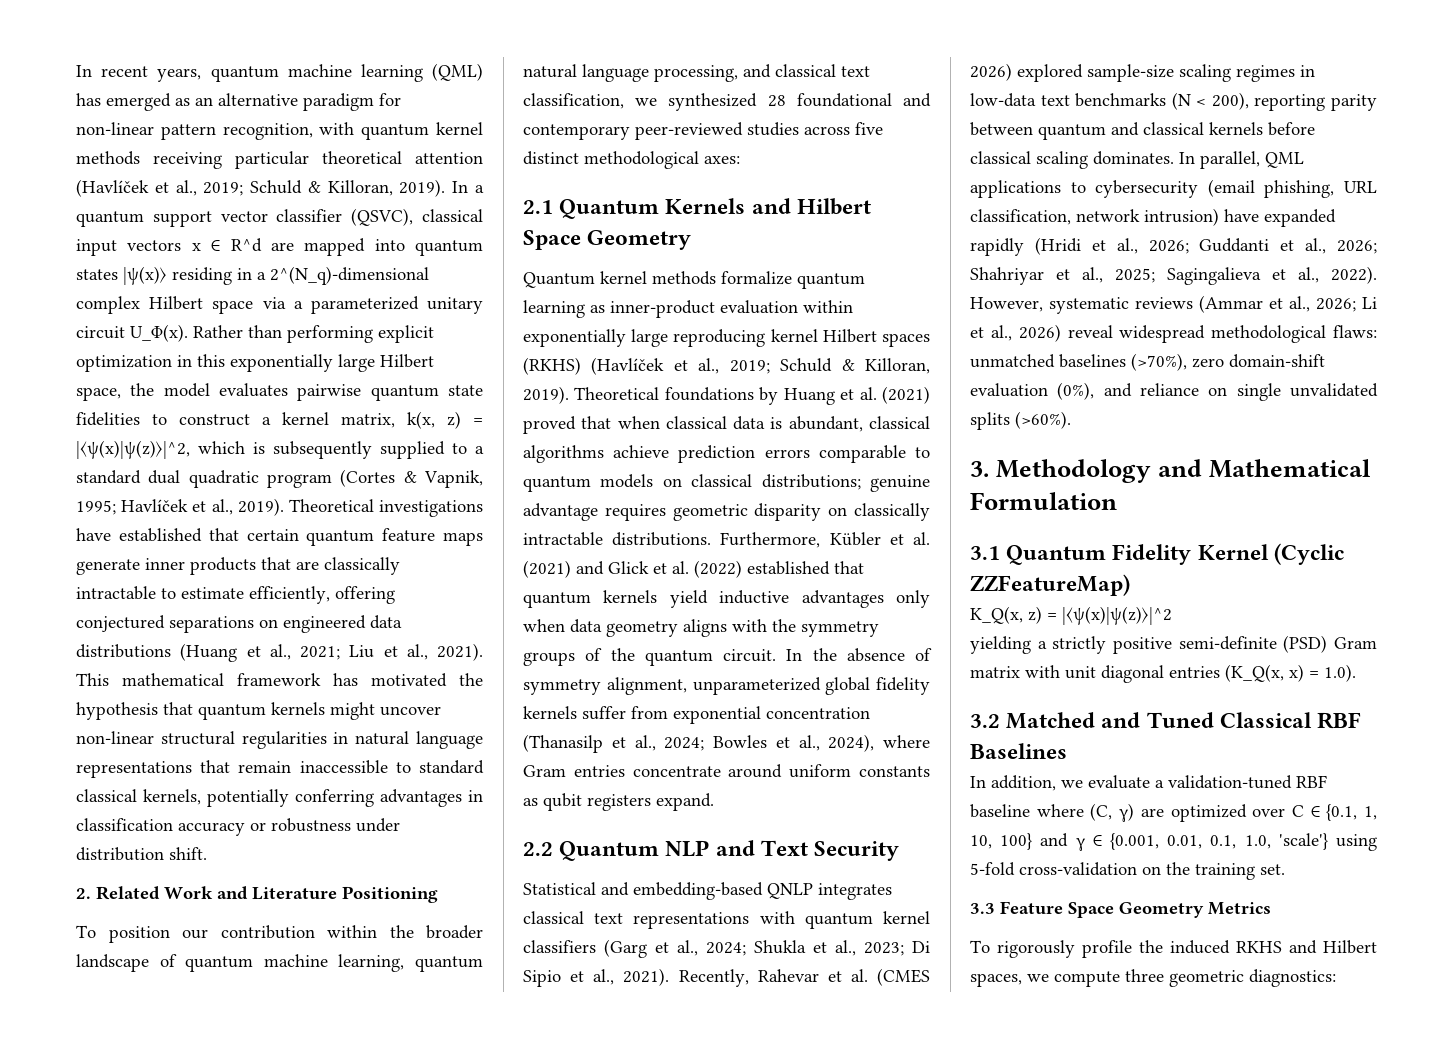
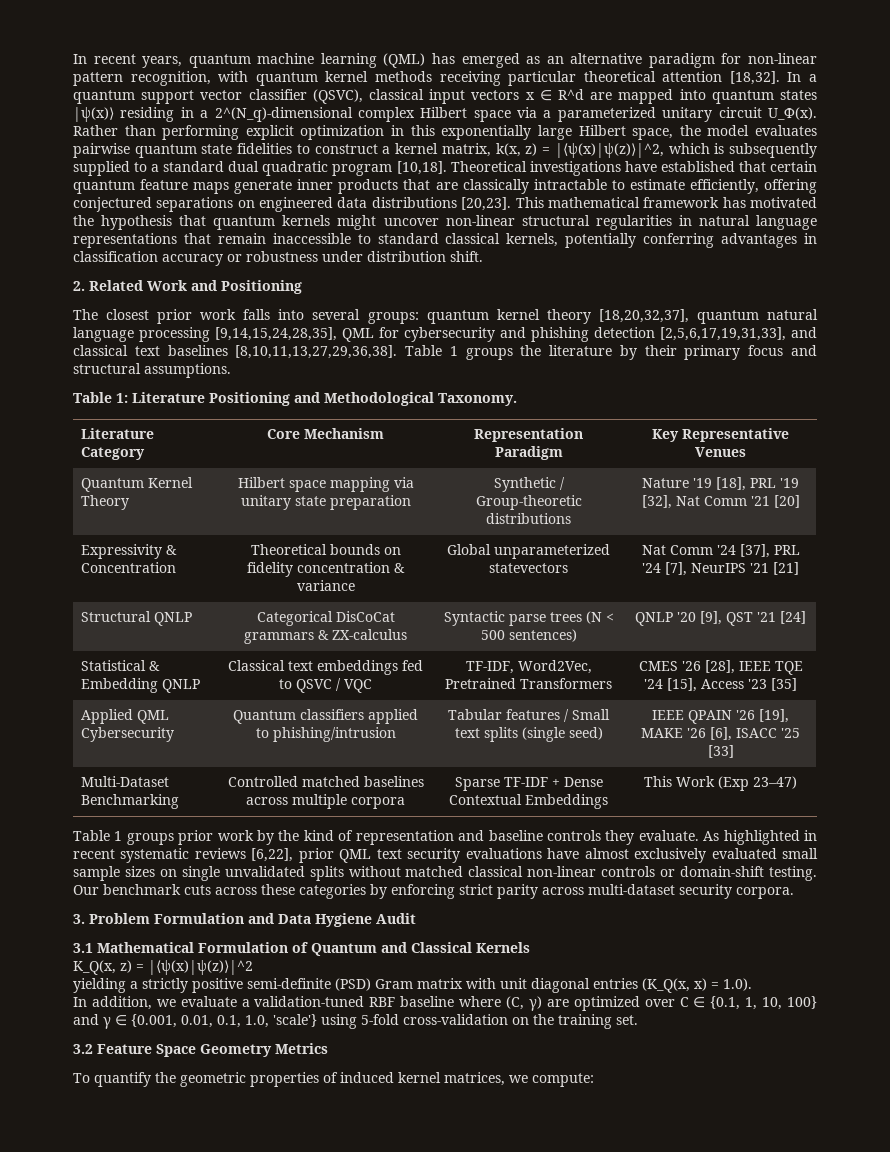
[76,179,446,197] (Havlíček et al., 2019; Schuld & Killoran, 2019). -> [729,71,780,85] [18,32].
[340,469,483,488] [76,498,284,516] (Cortes & Vapnik, 1995; Havlíček et al., 2019). -> [396,161,447,175] [10,18].
[180,643,483,662] (Huang et al., 2021; Liu et al., 2021). -> [461,197,512,211] [20,23].
[252,887,337,900] Literature -> (217, 285) none
[76,925,483,943] [76,954,483,972] [523,64,870,82] [523,93,931,111] [523,122,883,140] [523,151,740,169] [523,198,871,219] [523,230,692,250] [523,271,865,289] [523,300,853,318] [523,329,930,347] [523,357,930,375] [523,386,930,405] [523,416,930,434] [523,445,930,463] [523,474,930,492] [523,503,930,521] [523,532,930,548] [523,560,864,578] [523,590,930,608] [523,619,879,637] [523,648,932,666] [523,677,930,695] [523,706,870,724] [523,734,930,753] [523,764,930,778] [523,793,714,811] [523,840,900,861] [523,882,892,900] [523,911,930,929] [523,939,930,958] [523,968,930,987] [970,63,1315,82] [970,92,1377,111] [970,122,1315,140] [970,151,1304,169] [970,179,1377,198] [970,208,1336,227] [970,237,1377,256] [970,266,1377,285] [970,295,1377,314] [970,324,1377,343] [970,353,1325,371] [970,382,1378,401] [970,411,1071,430] [970,459,1372,483] [970,492,1117,510] [970,543,1344,565] [970,574,1130,596] To position our contribution within the broader landscape of quantum machine learning, quantum natural language processing, and classical text classification, we synthesized 28 foundational and contemporary peer-reviewed studies across five distinct methodological axes: // 2.1 Quantum Kernels and Hilbert Space Geometry // Quantum kernel methods formalize quantum learning as inner-product evaluation within exponentially large reproducing kernel Hilbert spaces (RKHS) (Havlíček et al., 2019; Schuld & Killoran, 2019). Theoretical foundations by Huang et al. (2021) proved that when classical data is abundant, classical algorithms achieve prediction errors comparable to quantum models on classical distributions; genuine advantage requires geometric disparity on classically intractable distributions. Furthermore, Kübler et al. (2021) and Glick et al. (2022) established that quantum kernels yield inductive advantages only when data geometry aligns with the symmetry groups of the quantum circuit. In the absence of symmetry alignment, unparameterized global fidelity kernels suffer from exponential concentration (Thanasilp et al., 2024; Bowles et al., 2024), where Gram entries concentrate around uniform constants as qubit registers expand. // 2.2 Quantum NLP and Text Security // Statistical and embedding-based QNLP integrates classical text representations with quantum kernel classifiers (Garg et al., 2024; Shukla et al., 2023; Di Sipio et al., 2021). Recently, Rahevar et al. (CMES 2026) explored sample-size scaling regimes in low-data text benchmarks (N < 200), reporting parity between quantum and classical kernels before classical scaling dominates. In parallel, QML applications to cybersecurity (email phishing, URL classification, network intrusion) have expanded rapidly (Hridi et al., 2026; Guddanti et al., 2026; Shahriyar et al., 2025; Sagingalieva et al., 2022). However, systematic reviews (Ammar et al., 2026; Li et al., 2026) reveal widespread methodological flaws: unmatched baselines (>70%), zero domain-shift evaluation (0%), and reliance on single unvalidated splits (>60%). // 3. Methodology and Mathematical Formulation // 3.1 Quantum Fidelity Kernel (Cyclic ZZFeatureMap) -> [73,309,819,324] [73,327,817,342] [73,345,817,360] [73,363,231,378] [73,392,517,406] [80,428,154,439] [80,447,145,460] [267,428,384,439] [474,428,583,442] [494,446,563,460] [652,428,789,442] [695,447,746,457] [80,477,193,492] [80,495,129,510] [237,477,414,492] [240,495,411,510] [493,477,565,492] [475,495,582,510] [486,513,571,524] [642,477,799,491] [641,495,800,509] [80,544,177,559] [80,562,176,573] [250,544,401,555] [247,562,406,577] [296,580,355,591] [447,544,610,559] [489,563,568,573] [641,544,800,558] [642,562,799,576] [80,611,192,626] [256,611,395,626] [244,629,407,644] [443,611,614,626] [480,629,577,642] [635,611,806,626] [80,660,160,671] [80,678,200,693] [228,660,424,675] [279,678,373,693] [465,660,592,674] [445,678,612,689] [638,660,803,675] [644,678,797,692] [80,709,169,724] [80,727,174,742] [233,709,419,724] [255,727,396,742] [448,709,610,722] [454,727,603,742] [652,709,789,724] [641,727,800,741] [707,745,734,758] [80,776,169,787] [80,794,179,809] [227,776,424,787] [246,794,406,809] [454,777,603,791] [449,794,608,809] [644,776,797,791] [73,830,817,845] [73,848,818,863] [73,866,817,881] [73,884,794,899] [73,913,416,927] [73,942,530,956] The closest prior work falls into several groups: quantum kernel theory [18,20,32,37], quantum natural language processing [9,14,15,24,28,35], QML for cybersecurity and phishing detection [2,5,6,17,19,31,33], and classical text baselines [8,10,11,13,27,29,36,38]. Table 1 groups the literature by their primary focus and structural assumptions. // Table 1: Literature Positioning and Methodological Taxonomy. // Literature Category | Core Mechanism | Representation Paradigm | Key Representative Venues // Quantum Kernel Theory | Hilbert space mapping via unitary state preparation | Synthetic / Group-theoretic distributions | Nature '19 [18], PRL '19 [32], Nat Comm '21 [20] // Expressivity & Concentration | Theoretical bounds on fidelity concentration & variance | Global unparameterized statevectors | Nat Comm '24 [37], PRL '24 [7], NeurIPS '21 [21] // Structural QNLP | Categorical DisCoCat grammars & ZX-calculus | Syntactic parse trees (N < 500 sentences) | QNLP '20 [9], QST '21 [24] // Statistical & Embedding QNLP | Classical text embeddings fed to QSVC / VQC | TF-IDF, Word2Vec, Pretrained Transformers | CMES '26 [28], IEEE TQE '24 [15], Access '23 [35] // Applied QML Cybersecurity | Quantum classifiers applied to phishing/intrusion | Tabular features / Small text splits (single seed) | IEEE QPAIN '26 [19], MAKE '26 [6], ISACC '25 [33] // Multi-Dataset Benchmarking | Controlled matched baselines across multiple corpora | Sparse TF-IDF + Dense Contextual Embeddings | This Work (Exp 23–47) // Table 1 groups prior work by the kind of representation and baseline controls they evaluate. As highlighted in recent systematic reviews [6,22], prior QML text security evaluations have almost exclusively evaluated small sample sizes on single unvalidated splits without matched classical non-linear controls or domain-shift testing. Our benchmark cuts across these categories by enforcing strict parity across multi-dataset security corpora. // 3. Problem Formulation and Data Hygiene Audit // 3.1 Mathematical Formulation of Quantum and Classical Kernels
[970,712,1362,729] [970,743,1067,759] // 3.2 Matched and Tuned Classical RBF Baselines -> (752, 984) none
[970,903,995,914] 3.3 -> [73,1044,93,1054] 3.2
[997,940,1377,958] [970,969,1336,987] rigorously profile the induced RKHS and Hilbert spaces, we compute three geometric diagnostics: -> [94,1072,594,1087] quantify the geometric properties of induced kernel matrices, we compute:

